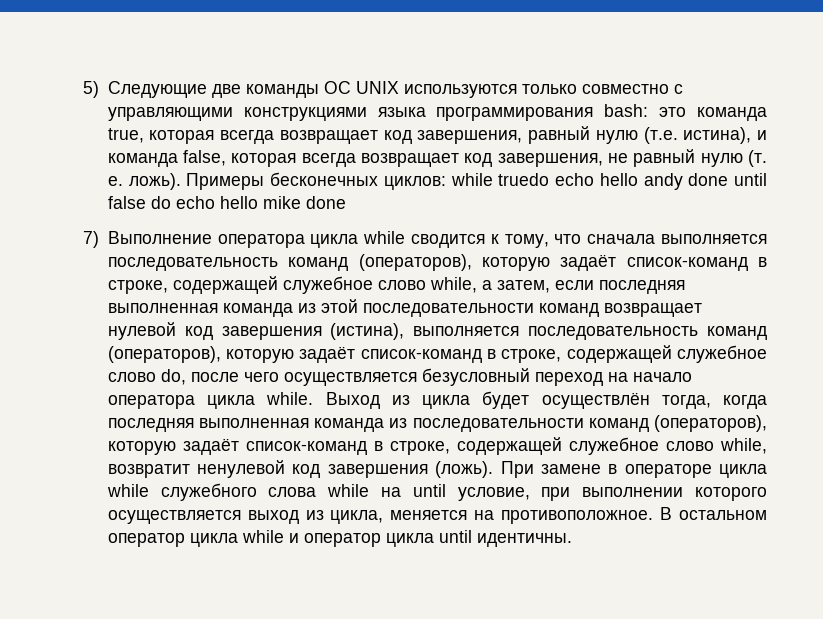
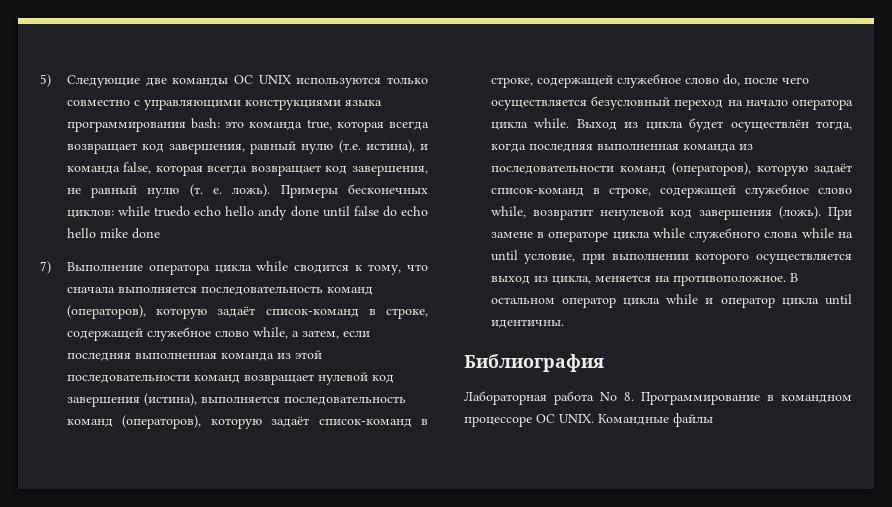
(572, 540) none -> [464,354,604,372] [464,391,852,405] [464,413,713,427] // Библиография // Лабораторная работа No 8. Программирование в командном процессоре ОС UNIX. Командные файлы

